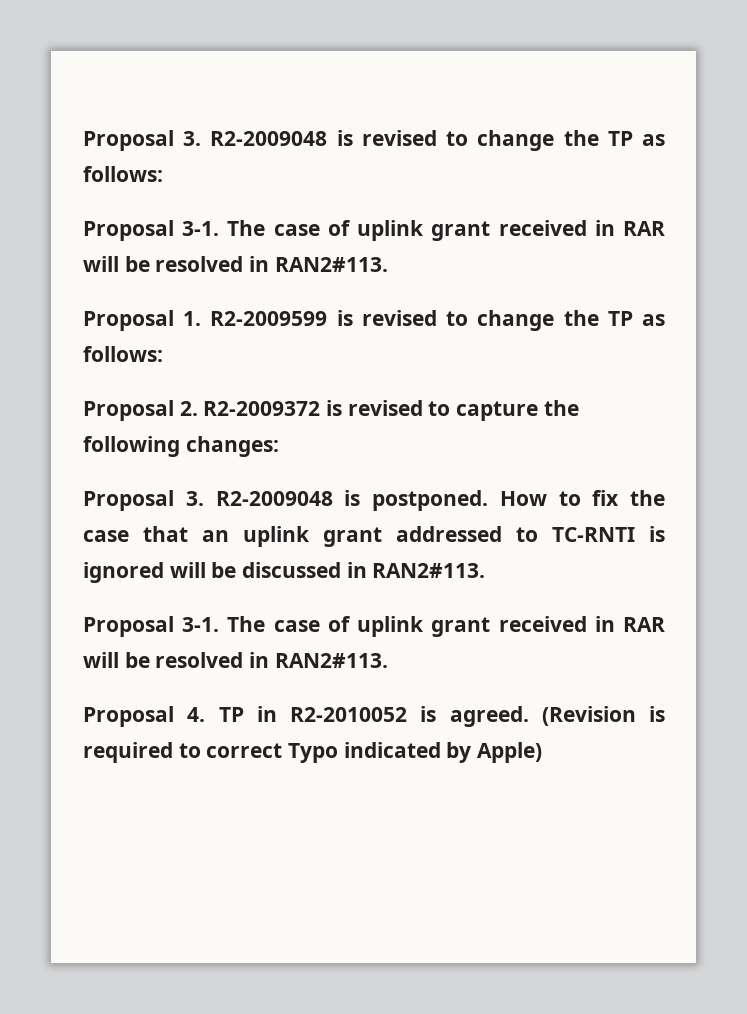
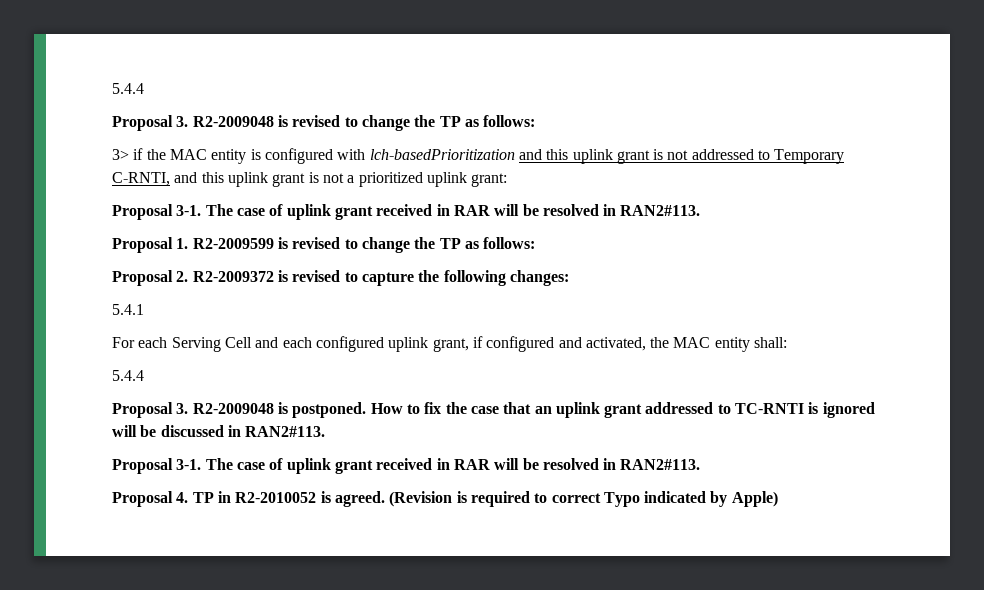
(83, 140) none -> [112,83,144,94] 5.4.4 //
(163, 174) none -> [112,148,845,164] [112,172,508,187] // 3> if the MAC entity is configured with lch-basedPrioritization and this uplink grant is not addressed to Temporary C-RNTI, and this uplink grant is not a prioritized uplink grant:
(279, 446) none -> [112,304,144,315] [112,336,788,352] [112,370,144,381] // 5.4.1 // For each Serving Cell and each configured uplink grant, if configured and activated, the MAC entity shall: // 5.4.4

